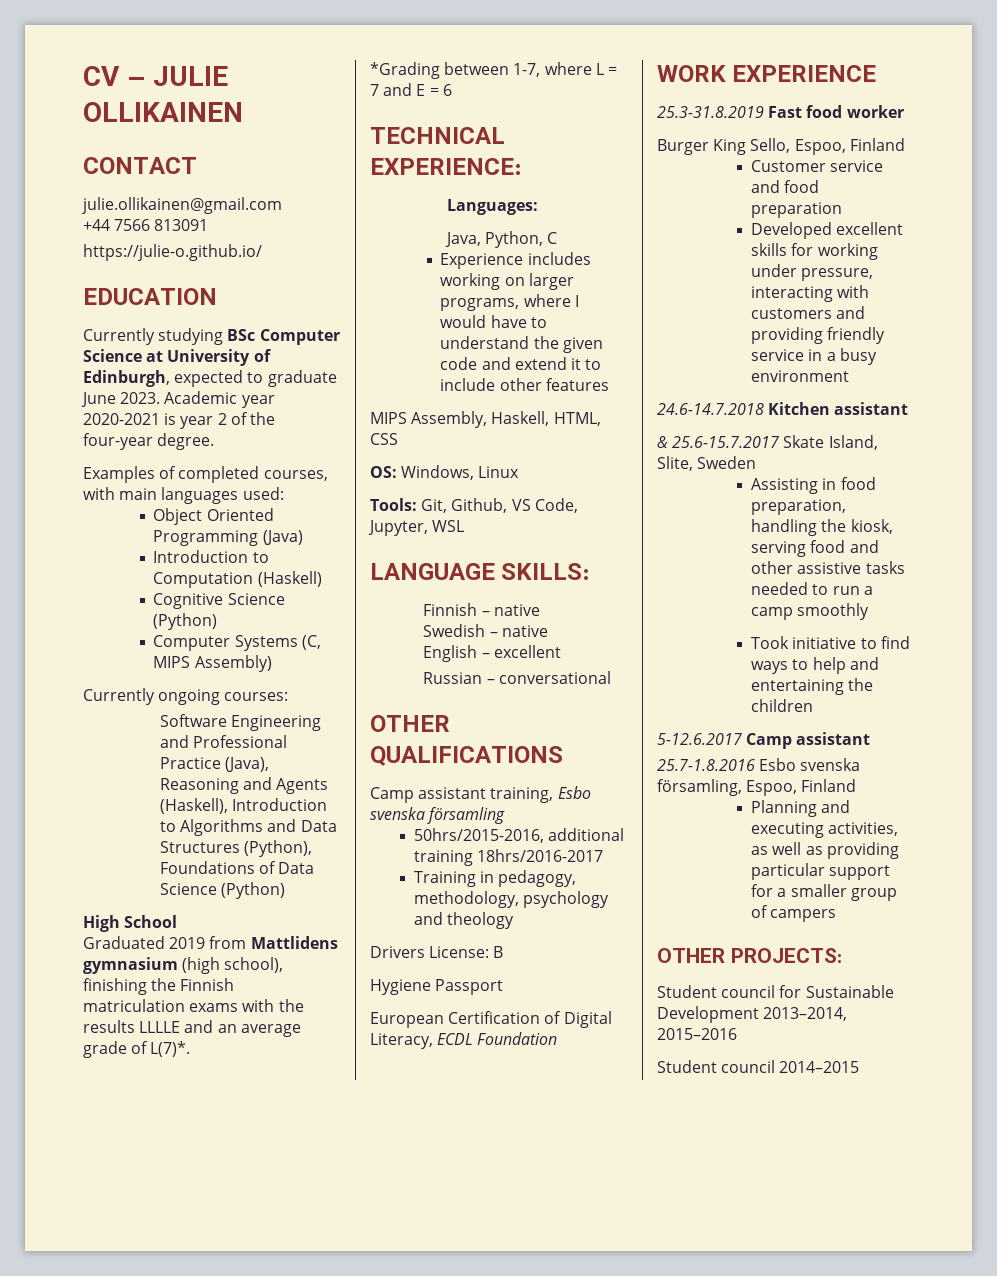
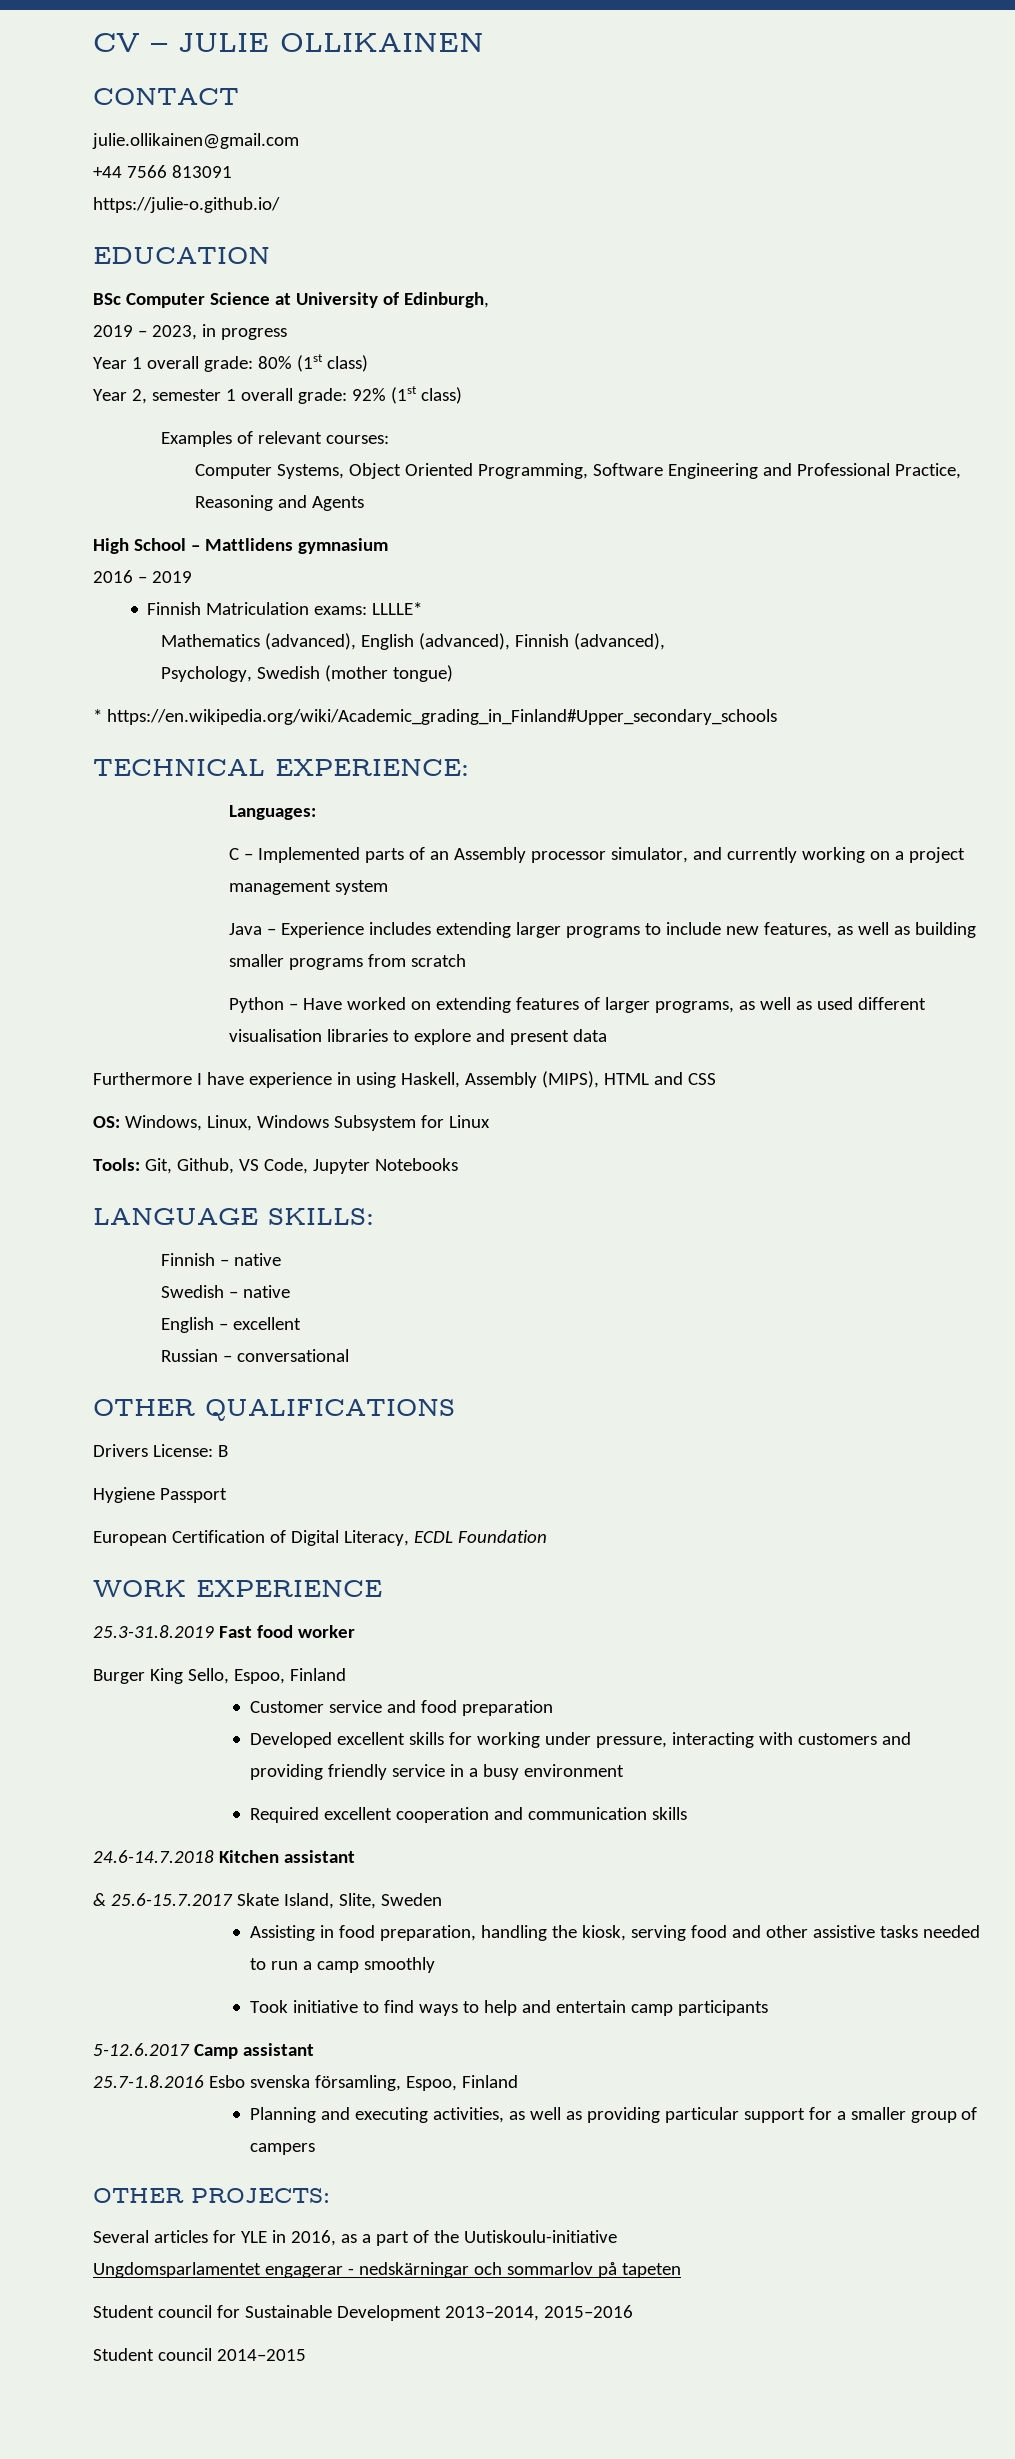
[83,328,224,345] Currently studying -> (270, 255) none
[174,370,337,387] [81,391,275,408] [83,412,275,429] [83,433,215,450] [83,466,328,483] [83,487,284,504] [153,508,274,525] [153,530,303,546] [153,550,269,563] [153,571,322,588] [153,593,285,609] [153,613,218,630] [153,635,321,651] [153,655,272,672] [83,688,289,705] expected to graduate June 2023. Academic year 2020-2021 is year 2 of the four-year degree. // Examples of completed courses, with main languages used: // Object Oriented Programming (Java) // Introduction to Computation (Haskell) // Cognitive Science (Python) // Computer Systems (C, MIPS Assembly) // Currently ongoing courses: // -> [93,324,287,340] [93,354,368,372] [93,386,462,404] [161,431,390,447] [195,463,589,479] // 2019 – 2023, in progress // Year 1 overall grade: 80% (1st class) // Year 2, semester 1 overall grade: 92% (1st class) // Examples of relevant courses: // Computer Systems, Object Oriented Programming,
[160,757,270,772] Practice (Java), -> [895,463,962,479] Practice,
[160,798,328,814] [160,819,337,836] [160,840,313,857] [160,861,315,874] [160,882,286,899] (Haskell), Introduction to Algorithms and Data Structures (Python), Foundations of Data Science (Python) -> (365, 503) none
[83,936,247,949] // Graduated 2019 from -> [190,545,200,551] –
[182,957,284,974] [83,978,235,995] [83,999,304,1012] [83,1020,301,1037] [83,1041,191,1058] [370,62,617,79] [370,83,452,96] (high school), finishing the Finnish matriculation exams with the results LLLLE and an average grade of L(7)*. // *Grading between 1-7, where L = 7 and E = 6 -> [93,570,192,583] [147,602,423,615] [161,633,666,650] [161,665,454,682] [93,709,777,725] // 2016 – 2019 // Finnish Matriculation exams: LLLLE* // Mathematics (advanced), English (advanced), Finnish (advanced), // Psychology, Swedish (mother tongue) // * https://en.wikipedia.org/wiki/Academic_grading_in_Finland#Upper_secondary_schools
[445,231,544,248] Java, Python, -> (317, 812) none
[440,252,591,269] [440,273,574,290] [440,294,579,311] [440,315,547,328] [440,336,603,353] [440,357,602,370] [440,378,609,391] [370,411,601,428] // Experience includes working on larger programs, where I would have to understand the given code and extend it to include other features // MIPS Assembly, Haskell, HTML, -> [244,847,966,863] [229,880,389,895] [229,922,977,938] [229,954,467,970] [229,997,927,1013] [229,1029,608,1045] [93,1071,683,1088] – Implemented parts of an Assembly processor simulator, and currently working on a project management system // Java – Experience includes extending larger programs to include new features, as well as building smaller programs from scratch // Python – Have worked on extending features of larger programs, as well as used different visualisation libraries to explore and present data // Furthermore I have experience in using Haskell, Assembly (MIPS), HTML and
(475, 472) none -> [206,1115,444,1131] Linux, Windows Subsystem for
[368,520,465,536] Jupyter, WSL -> [312,1158,458,1174] Jupyter Notebooks
[370,786,591,803] [370,807,506,824] [413,828,624,843] [413,849,603,866] [413,870,577,887] [413,891,609,908] [413,912,514,929] // Camp assistant training, Esbo svenska församling // 50hrs/2015-2016, additional training 18hrs/2016-2017 // Training in pedagogy, methodology, psychology and theology -> (455, 1410) none
(850, 376) none -> [249,1807,687,1823] // Required excellent cooperation and communication skills
[751,678,874,695] [751,699,814,712] entertaining the children -> [555,2000,768,2016] entertain camp participants
(842, 955) none -> [93,2230,617,2246] [93,2262,681,2278] // Several articles for YLE in 2016, as a part of the Uutiskoulu-initiative // Ungdomsparlamentet engagerar - nedskärningar och sommarlov på tapeten

